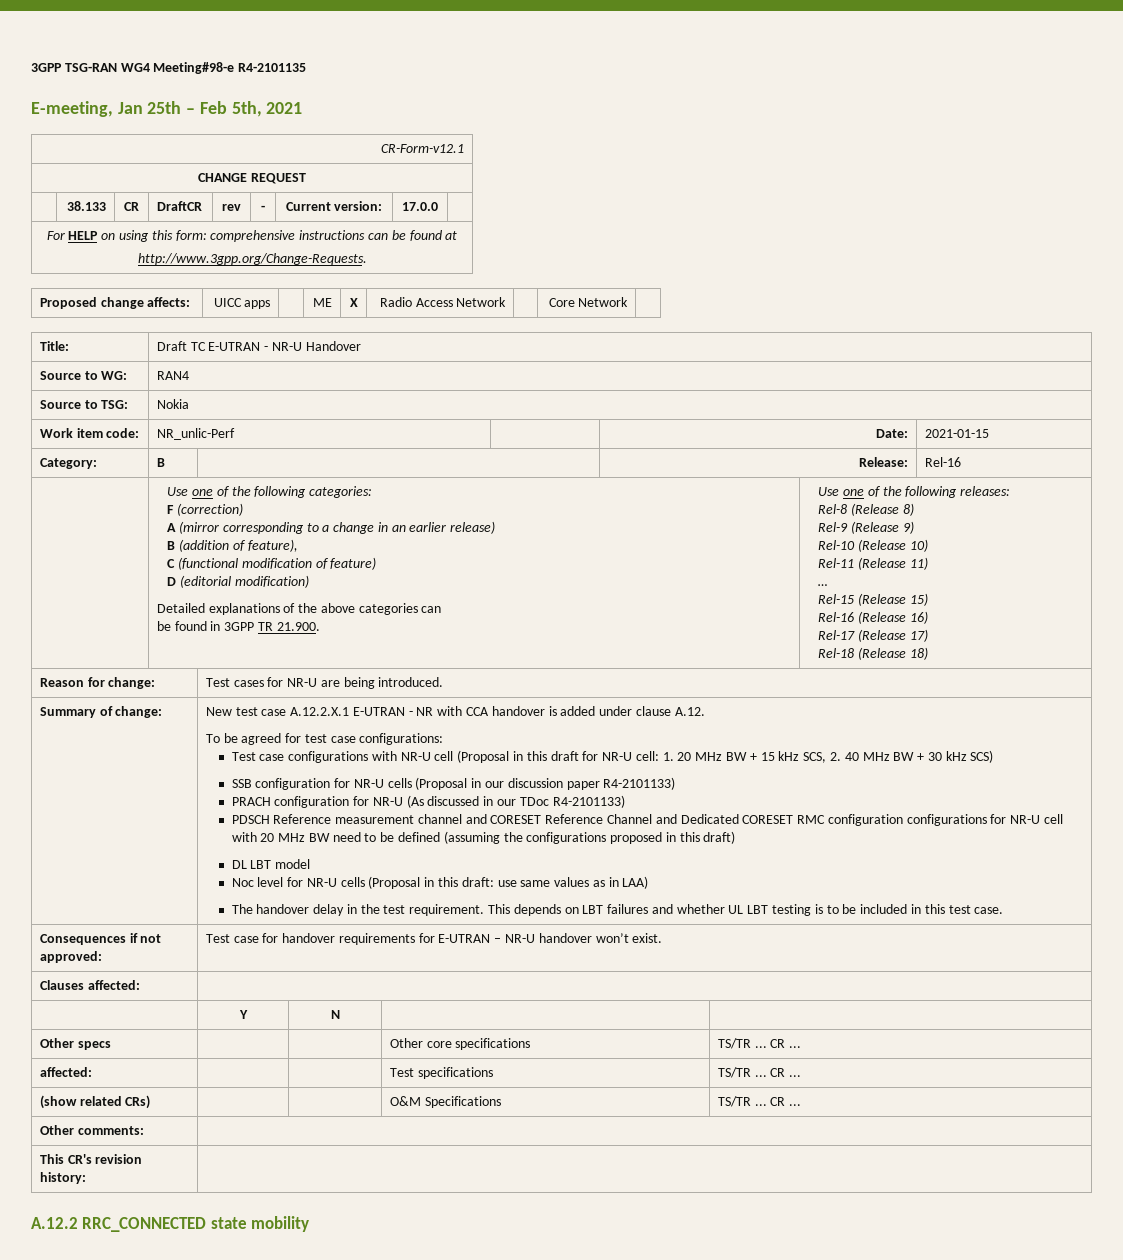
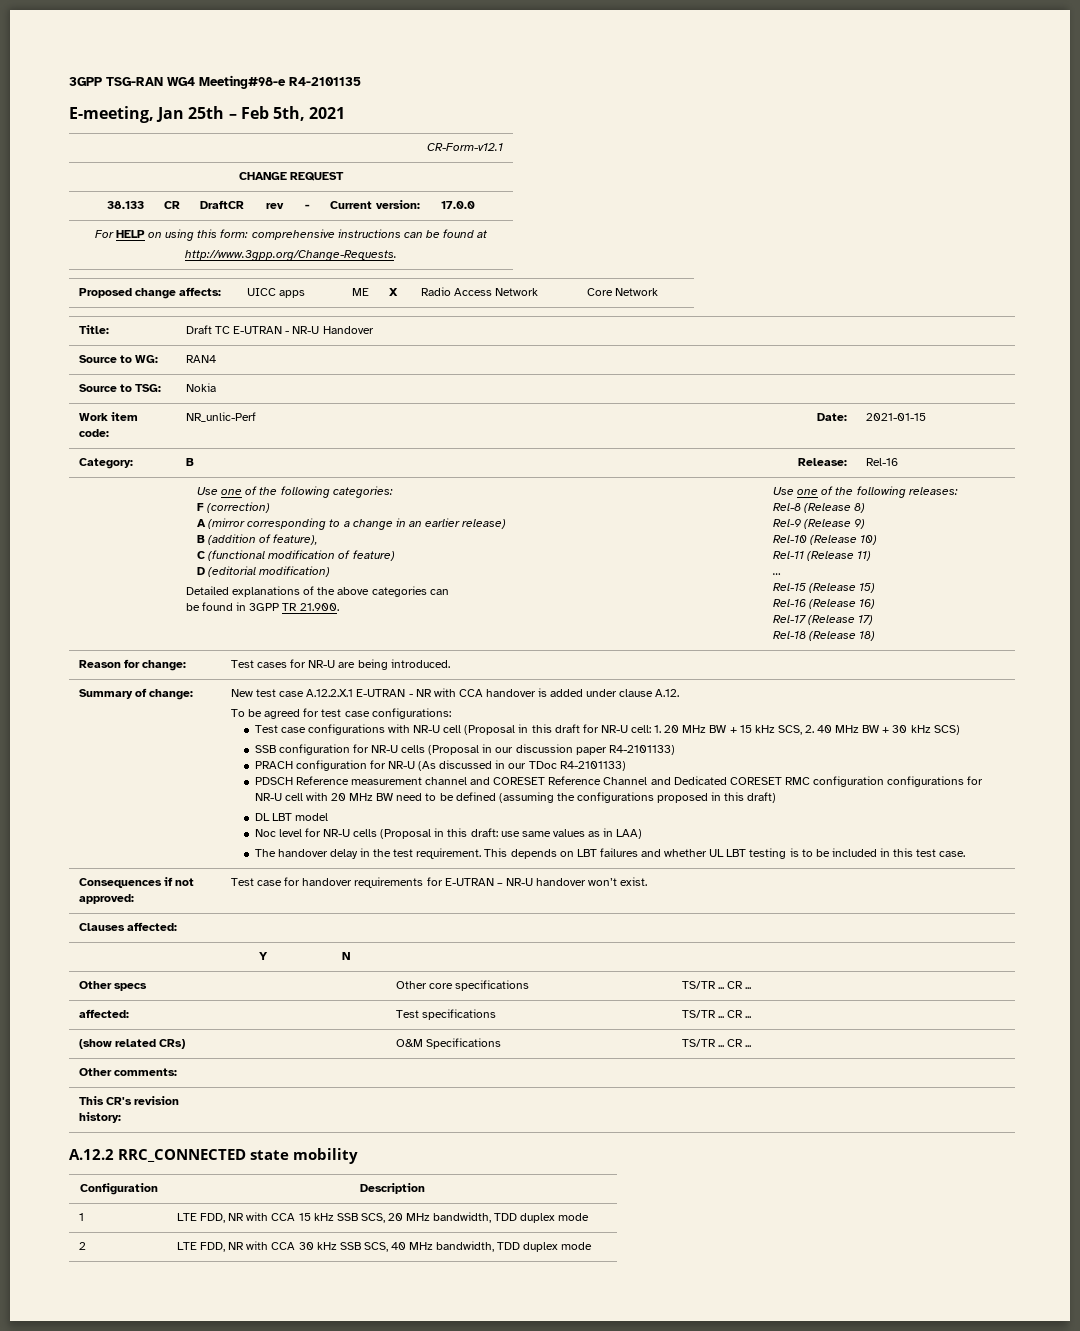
(310, 1224) none -> [79,1183,158,1195] [359,1183,425,1194] [78,1213,84,1221] [176,1212,590,1223] [78,1242,86,1250] [176,1241,593,1252] // Configuration | Description // 1 | LTE FDD, NR with CCA 15 kHz SSB SCS, 20 MHz bandwidth, TDD duplex mode // 2 | LTE FDD, NR with CCA 30 kHz SSB SCS, 40 MHz bandwidth, TDD duplex mode

